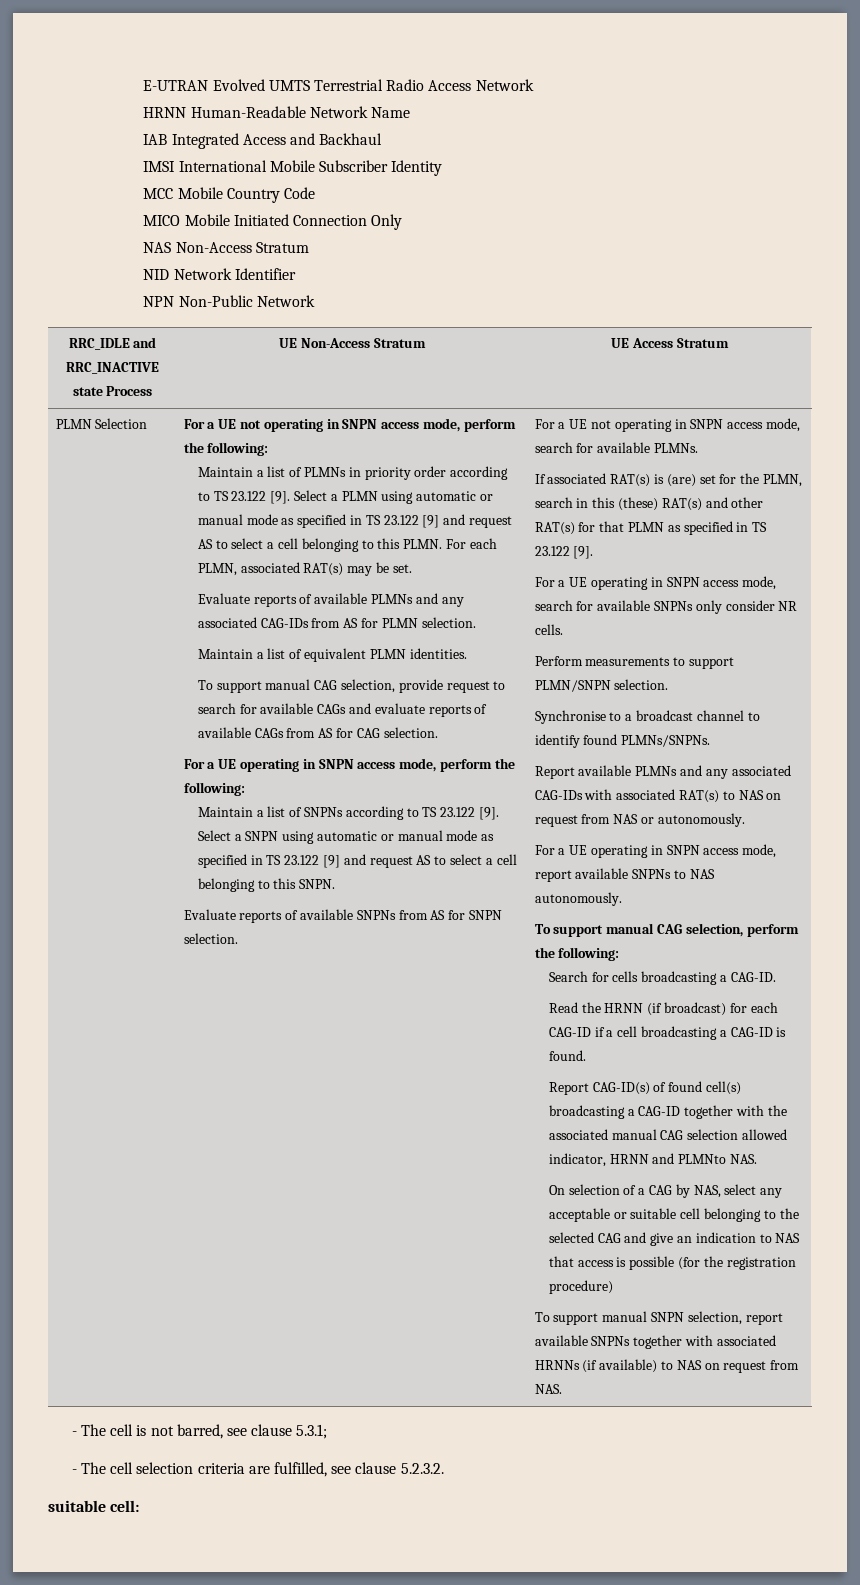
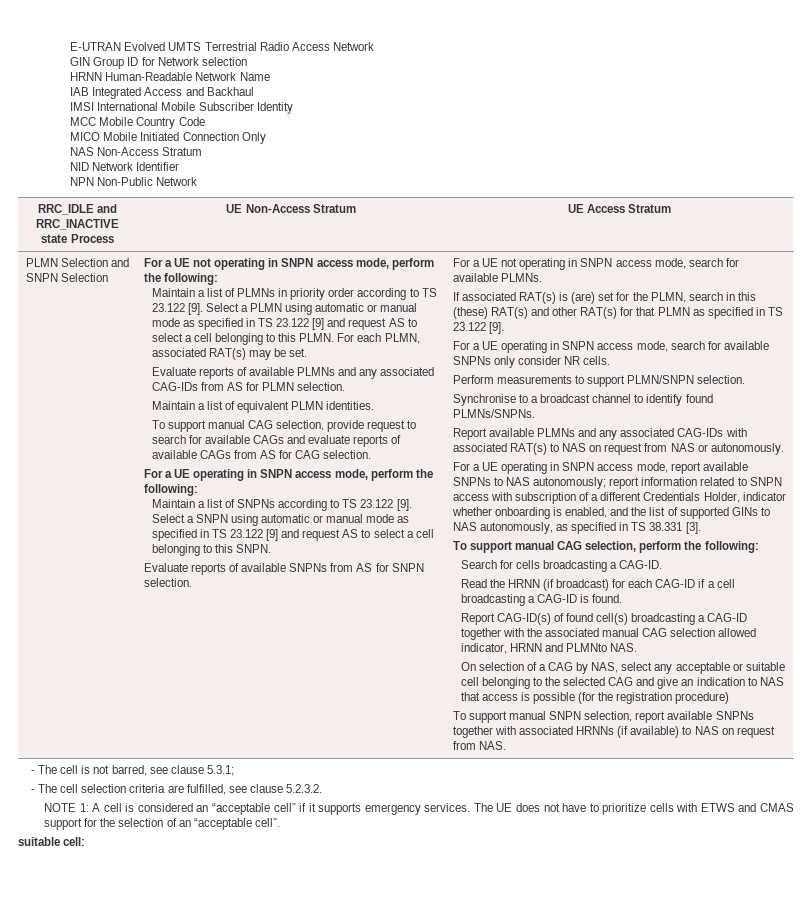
(534, 85) none -> [70,57,247,69] // GIN Group ID for Network selection
(148, 423) none -> [110,258,129,267] [25,273,108,282] and SNPN Selection
[534,892,622,906] autonomously. -> [533,477,782,489] [452,492,786,504] [451,507,770,519] [452,522,701,534] autonomously; report information related to SNPN access with subscription of a different Credentials Holder, indicator whether onboarding is enabled, and the list of supported GINs to NAS autonomously, as specified in TS 38.331 [3].
(444, 1468) none -> [44,803,794,815] [44,818,280,830] // NOTE 1: A cell is considered an “acceptable cell” if it supports emergency services. The UE does not have to prioritize cells with ETWS and CMAS support for the selection of an “acceptable cell”.

